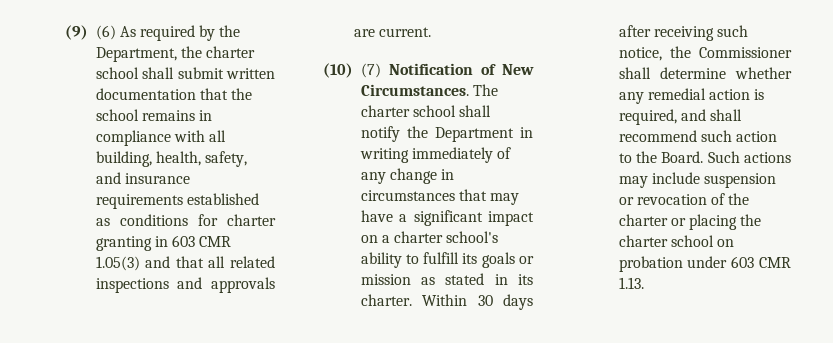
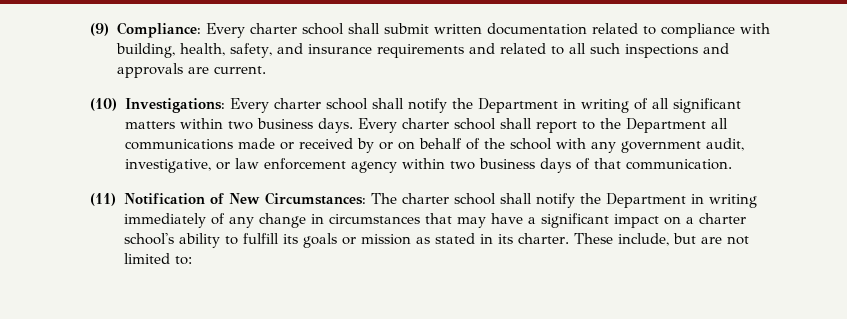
[95,25,241,41] [95,46,202,62] (6) As required by the Department, the -> [116,22,245,38] Compliance: Every
[199,88,253,100] [95,109,213,121] that the school remains in -> [591,23,656,35] related to
[209,130,227,142] all -> (770, 28) none
[186,193,259,205] [95,214,276,226] [95,235,232,251] [95,256,275,271] established as conditions for charter granting in 603 CMR 1.05(3) and that all related -> [468,43,620,55] and related to all such
[360,63,381,78] (7) -> [124,98,741,113] [124,118,728,133] [124,138,744,153] [124,158,732,173] [90,193,117,206] Investigations: Every charter school shall notify the Department in writing of all significant matters within two business days. Every charter school shall report to the Department all communications made or received by or on behalf of the school with any government audit, investigative, or law enforcement agency within two business days of that communication. // (11)
[360,84,469,96] Circumstances. -> [264,192,366,205] Circumstances:
[422,294,533,310] [618,25,749,41] [618,46,792,61] [618,67,792,79] [618,88,765,104] [618,109,743,125] [618,130,778,142] [618,151,791,163] [618,172,777,188] [618,193,750,205] [618,214,762,230] [618,235,735,247] [618,256,791,272] [618,277,644,289] Within 30 days after receiving such notice, the Commissioner shall determine whether any remedial action is required, and shall recommend such action to the Board. Such actions may include suspension or revocation of the charter or placing the charter school on probation under 603 CMR 1.13. -> [573,233,749,246] [123,253,192,265] These include, but are not limited to:

